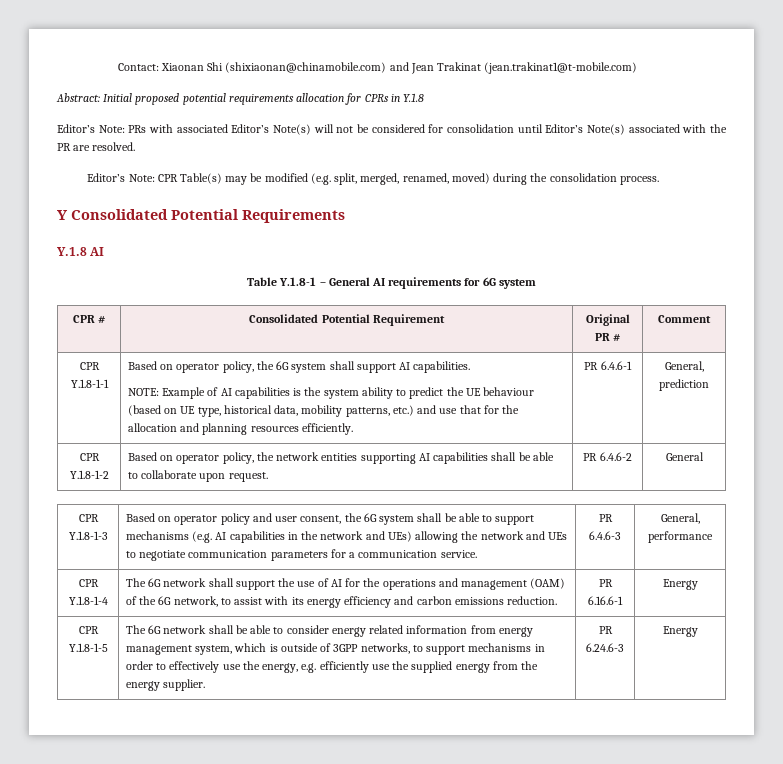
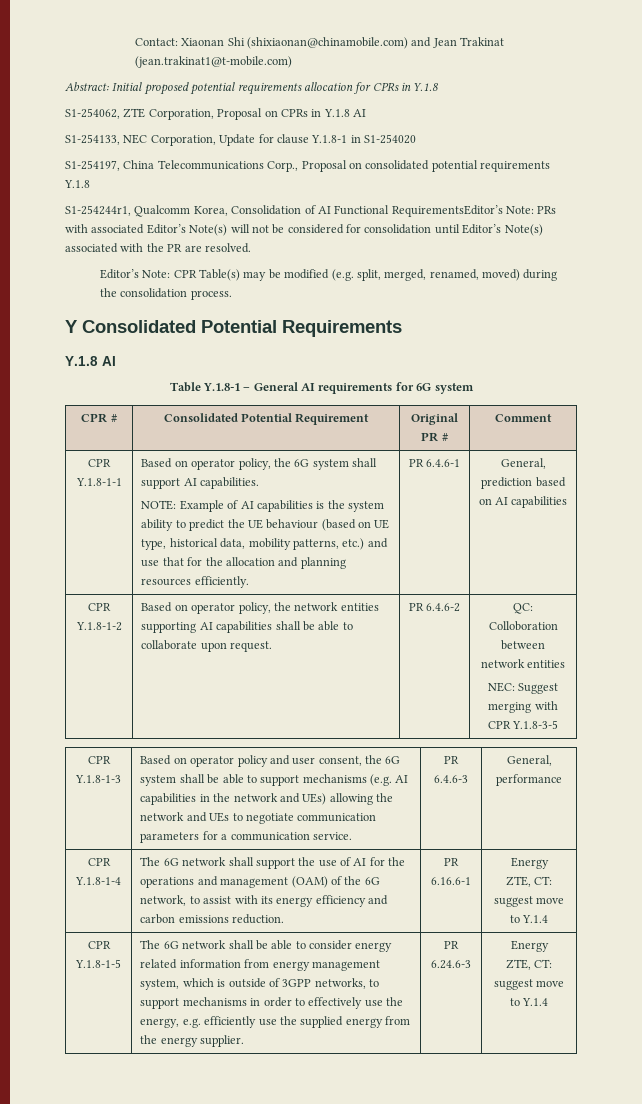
[57,124,95,133] Editor’s -> [65,108,366,120] [65,134,416,146] [65,160,550,172] [64,180,90,188] [65,205,503,217] S1-254062, ZTE Corporation, Proposal on CPRs in Y.1.8 AI // S1-254133, NEC Corporation, Update for clause Y.1.8-1 in S1-254020 // S1-254197, China Telecommunications Corp., Proposal on consolidated potential requirements Y.1.8 // S1-254244r1, Qualcomm Korea, Consolidation of AI Functional RequirementsEditor’s
(709, 385) none -> [535,477,566,487] [478,496,568,508] based on AI capabilities
[665,452,704,461] General -> [513,603,533,614] [488,621,558,631] [501,640,545,650] [480,659,566,668] [487,682,559,694] [488,701,558,713] [487,720,559,729] QC: Colloboration between network entities // NEC: Suggest merging with CPR Y.1.8-3-5
(698, 584) none -> [505,876,553,887] [493,896,565,907] [509,915,549,923] // ZTE, CT: suggest move to Y.1.4
(698, 631) none -> [505,959,553,970] [493,979,565,990] [509,998,549,1006] // ZTE, CT: suggest move to Y.1.4

